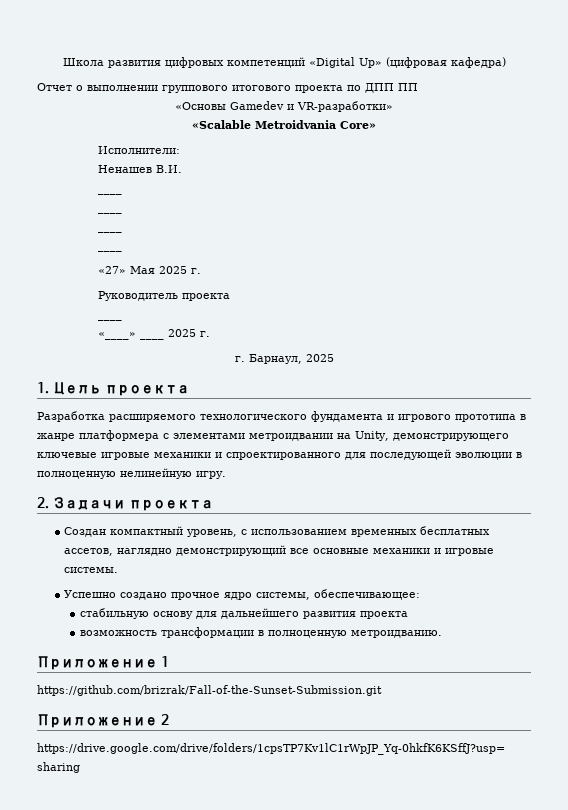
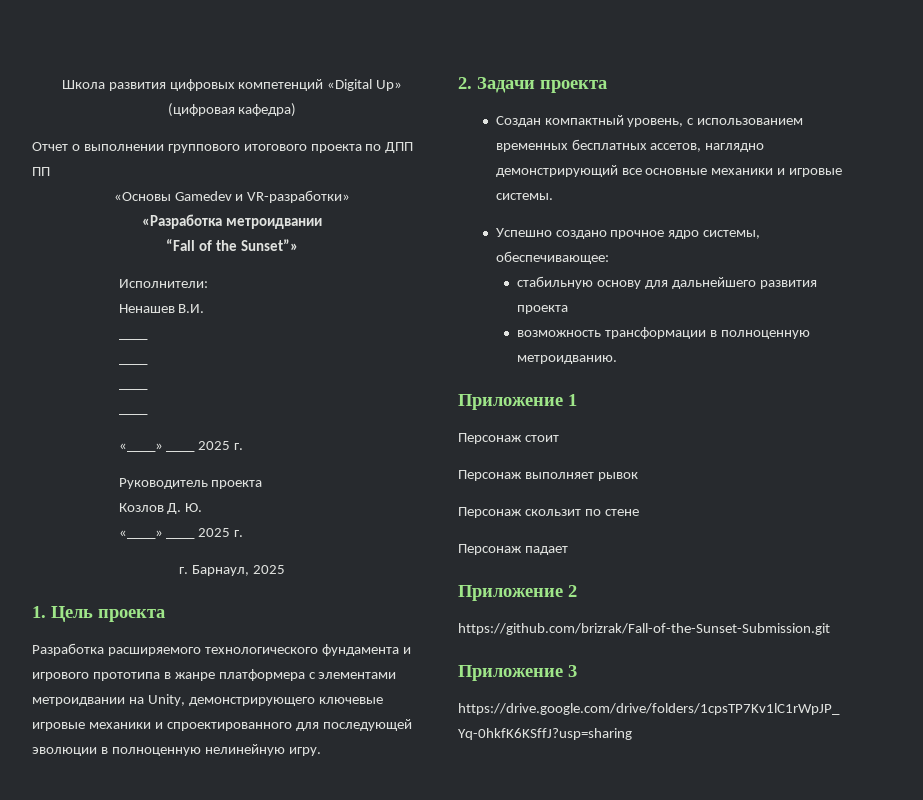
[192,120,376,129] «Scalable Metroidvania Core» -> [142,214,322,229] [166,239,298,251] «Разработка метроидвании // “Fall of the Sunset”»
[98,266,156,274] «27» Мая -> [118,443,196,452] «____» ____
[98,318,123,321] ____ -> [118,503,203,514] Козлов Д. Ю.
[37,685,382,696] https://github.com/brizrak/Fall-of-the-Sunset-Submission.git -> [458,433,559,444] [458,470,638,481] [458,507,639,518] [458,544,568,555] Персонаж стоит // Персонаж выполняет рывок // Персонаж скользит по стене // Персонаж падает
(169, 719) none -> [458,623,830,635] [458,665,577,681] // https://github.com/brizrak/Fall-of-the-Sunset-Submission.git // Приложение 3

